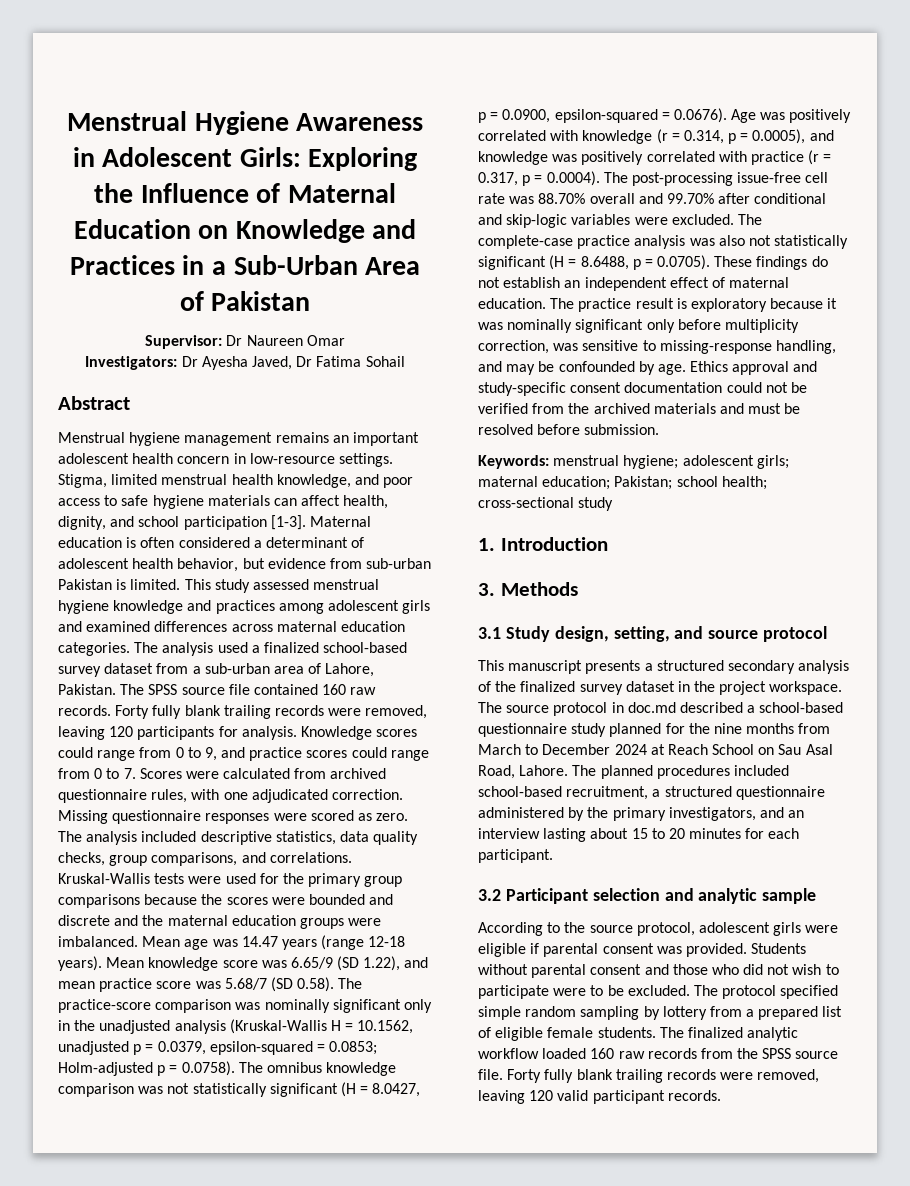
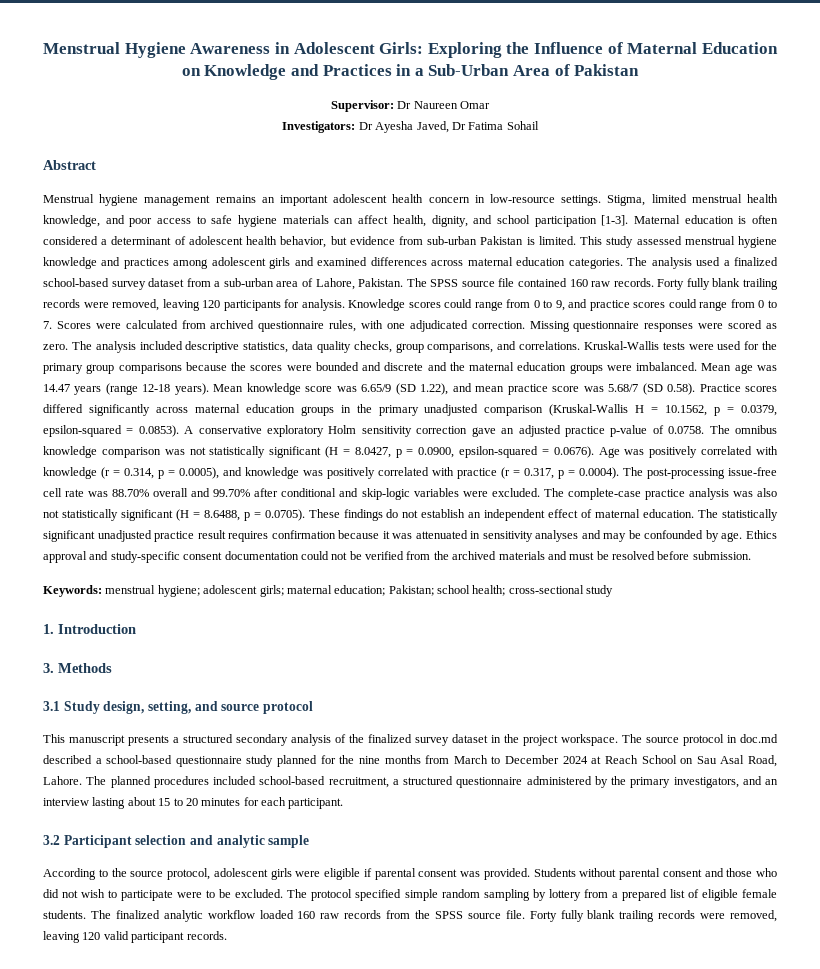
[338,978,363,989] [58,999,432,1013] [58,1020,226,1034] The practice-score comparison was nominally significant only in the unadjusted analysis -> [699,384,778,392] [43,404,544,416] Practice scores differed significantly across maternal education groups in the primary unadjusted comparison
[58,1041,129,1055] unadjusted -> (708, 410) none
[329,1041,378,1055] [58,1061,235,1076] 0.0853; Holm-adjusted p = 0.0758). -> [138,425,705,437] 0.0853). A conservative exploratory Holm sensitivity correction gave an adjusted practice p-value of 0.0758.
[578,298,838,312] [478,319,799,333] [478,340,836,354] practice result is exploratory because it was nominally significant only before multiplicity correction, was sensitive to missing-response handling, -> [722,509,779,521] [43,530,579,542] statistically significant unadjusted practice result requires confirmation because it was attenuated in sensitivity analyses

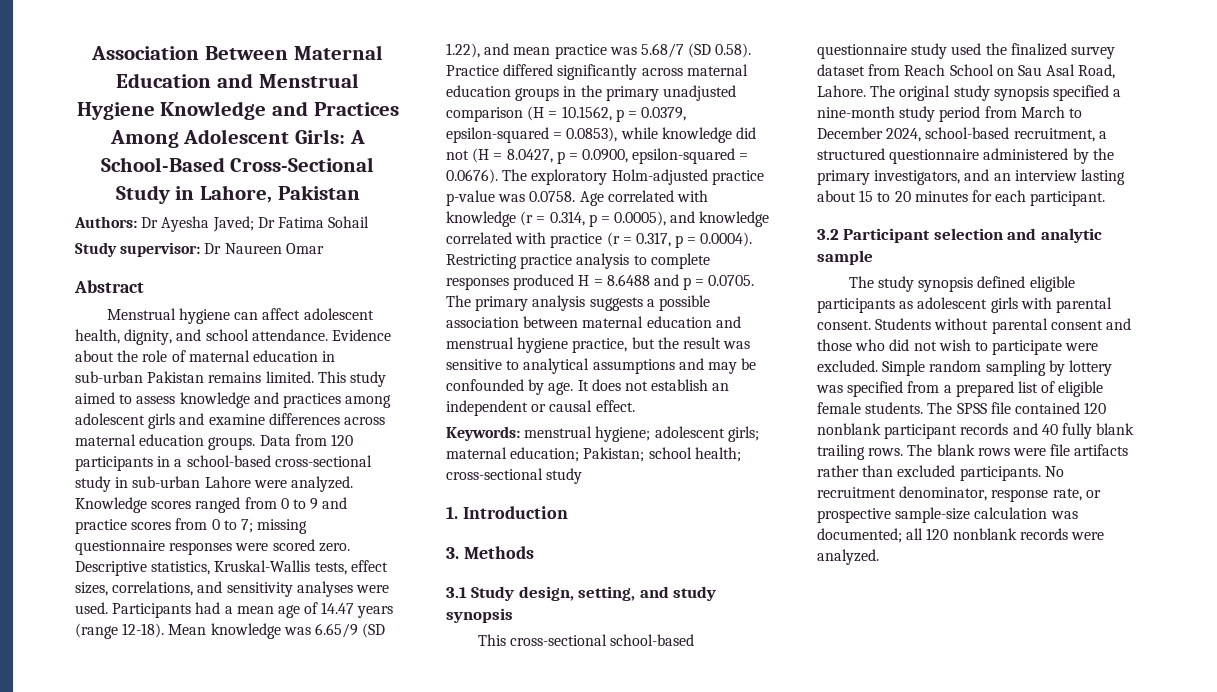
[43,42,778,58] [181,64,640,80] [330,100,491,112] [282,121,539,133] [43,160,96,170] [43,194,779,206] [43,215,329,227] Menstrual Hygiene Awareness in Adolescent Girls: Exploring the Influence of Maternal Education on Knowledge and Practices in a Sub-Urban Area of Pakistan // Supervisor: Dr Naureen Omar // Investigators: Dr Ayesha Javed, Dr Fatima Sohail // Abstract // Menstrual hygiene management remains an important adolescent health concern in low-resource settings. Stigma, limited menstrual health knowledge, and poor access to safe hygiene materials -> [91,45,383,60] [116,73,359,88] [76,101,399,120] [109,129,365,148] [100,157,375,172] [115,185,360,204] [74,216,370,232] [75,242,324,257] [74,280,144,293] [106,308,231,324] Association Between Maternal Education and Menstrual Hygiene Knowledge and Practices Among Adolescent Girls: A School-Based Cross-Sectional Study in Lahore, Pakistan // Authors: Dr Ayesha Javed; Dr Fatima Sohail // Study supervisor: Dr Naureen Omar // Abstract // Menstrual hygiene
(389, 219) none -> [303,308,374,320] adolescent
[534,215,779,227] [43,236,424,248] participation [1-3]. Maternal education is often considered a determinant of adolescent health behavior, but evidence from -> [251,329,391,341] [75,350,336,362] attendance. Evidence about the role of maternal education in
[526,237,535,245] is -> [208,372,262,383] remains
[636,236,777,248] assessed menstrual hygiene -> [75,392,176,404] aimed to assess
[317,257,368,266] examined -> [208,414,265,425] examine
[568,257,779,269] [43,278,778,290] [43,299,565,311] categories. The analysis used a finalized school-based survey dataset from a sub-urban area of Lahore, Pakistan. The SPSS source file contained 160 raw records. Forty fully blank trailing records were removed, leaving 120 participants for analysis. Knowledge scores could range from 0 to 9, -> [208,434,353,450] [75,455,372,471] [75,476,353,492] [75,497,319,513] groups. Data from 120 participants in a school-based cross-sectional study in sub-urban Lahore were analyzed. Knowledge scores ranged from 0 to 9
[668,299,777,311] [43,320,777,332] [43,341,778,353] [43,362,778,374] could range from 0 to 7. Scores were calculated from archived questionnaire rules, with one adjudicated correction. Missing questionnaire responses were scored as zero. The analysis included descriptive statistics, data quality checks, group comparisons, and correlations. Kruskal-Wallis tests were used for the primary group comparisons because the scores were bounded and discrete and the maternal education groups were imbalanced. Mean age was -> [175,518,308,534] [75,539,350,555] [75,560,388,576] [75,581,389,597] [75,602,319,618] from 0 to 7; missing questionnaire responses were scored zero. Descriptive statistics, Kruskal-Wallis tests, effect sizes, correlations, and sensitivity analyses were used. Participants had a mean age of
[142,383,209,395] 12-18 years). -> [122,623,165,638] 12-18).
[305,386,333,392] score -> (281, 631) none
[552,386,580,392] score -> (607, 51) none
[745,386,778,392] scores -> (499, 70) none
[549,404,645,416] (Kruskal-Wallis H -> [527,106,545,121] (H
[138,425,777,437] [43,446,322,458] 0.0853). A conservative exploratory Holm sensitivity correction gave an adjusted practice p-value of 0.0758. The omnibus knowledge comparison was not statistically significant -> [566,127,756,143] [446,150,469,160] 0.0853), while knowledge did not
[598,446,698,458] Age was positively -> [502,169,764,185] [446,190,604,206] The exploratory Holm-adjusted practice p-value was 0.0758. Age
[303,467,375,479] was positively -> (770, 219) none
[623,467,777,479] [43,488,777,500] [43,509,779,521] [43,530,579,542] The post-processing issue-free cell rate was 88.70% overall and 99.70% after conditional and skip-logic variables were excluded. The complete-case practice analysis was also not statistically significant (H = 8.6488, p = 0.0705). These findings do not establish an independent effect of maternal education. The statistically significant unadjusted practice result requires confirmation because it was attenuated in sensitivity analyses -> [446,253,710,269] [446,274,755,290] [446,295,710,311] [446,316,741,328] [446,337,751,353] [446,358,675,374] Restricting practice analysis to complete responses produced H = 8.6488 and p = 0.0705. The primary analysis suggests a possible association between maternal education and menstrual hygiene practice, but the result was sensitive to analytical assumptions
[745,530,777,539] [43,551,751,563] Ethics approval and study-specific consent documentation could not be verified from the archived materials and must be resolved before submission. -> [577,379,730,391] [446,400,635,416] It does not establish an independent or causal effect.
[221,701,313,714] [43,734,778,746] [43,755,602,767] source protocol // This manuscript presents a structured secondary analysis of the finalized survey dataset in the project workspace. The source protocol in doc.md described a school-based questionnaire study planned for the nine months from March to December 2024 at -> [673,586,717,601] [446,608,513,623] [477,634,695,646] [817,43,1115,59] [817,64,901,76] study synopsis // This cross-sectional school-based questionnaire study used the finalized survey dataset from
[110,776,256,788] planned procedures included -> [899,85,1122,101] [817,106,1082,122] [817,127,922,142] original study synopsis specified a nine-month study period from March to December 2024,
[43,868,530,880] According to the source protocol, adolescent girls were eligible if parental consent was provided. -> [848,276,1075,292] [817,297,1112,313] [817,320,871,330] The study synopsis defined eligible participants as adolescent girls with parental consent.
[206,889,438,901] to be excluded. The protocol specified simple -> [817,360,926,376] excluded. Simple
(581, 895) none -> [816,381,904,397] was specified
[115,910,777,922] [43,931,227,943] finalized analytic workflow loaded 160 raw records from the SPSS source file. Forty fully blank trailing records were removed, leaving 120 valid participant records. -> [956,402,1107,414] [817,423,1135,439] [817,444,1129,460] [817,465,1064,481] [817,486,1101,502] [817,507,1078,523] [817,528,1104,543] [817,549,879,565] SPSS file contained 120 nonblank participant records and 40 fully blank trailing rows. The blank rows were file artifacts rather than excluded participants. No recruitment denominator, response rate, or prospective sample-size calculation was documented; all 120 nonblank records were analyzed.

